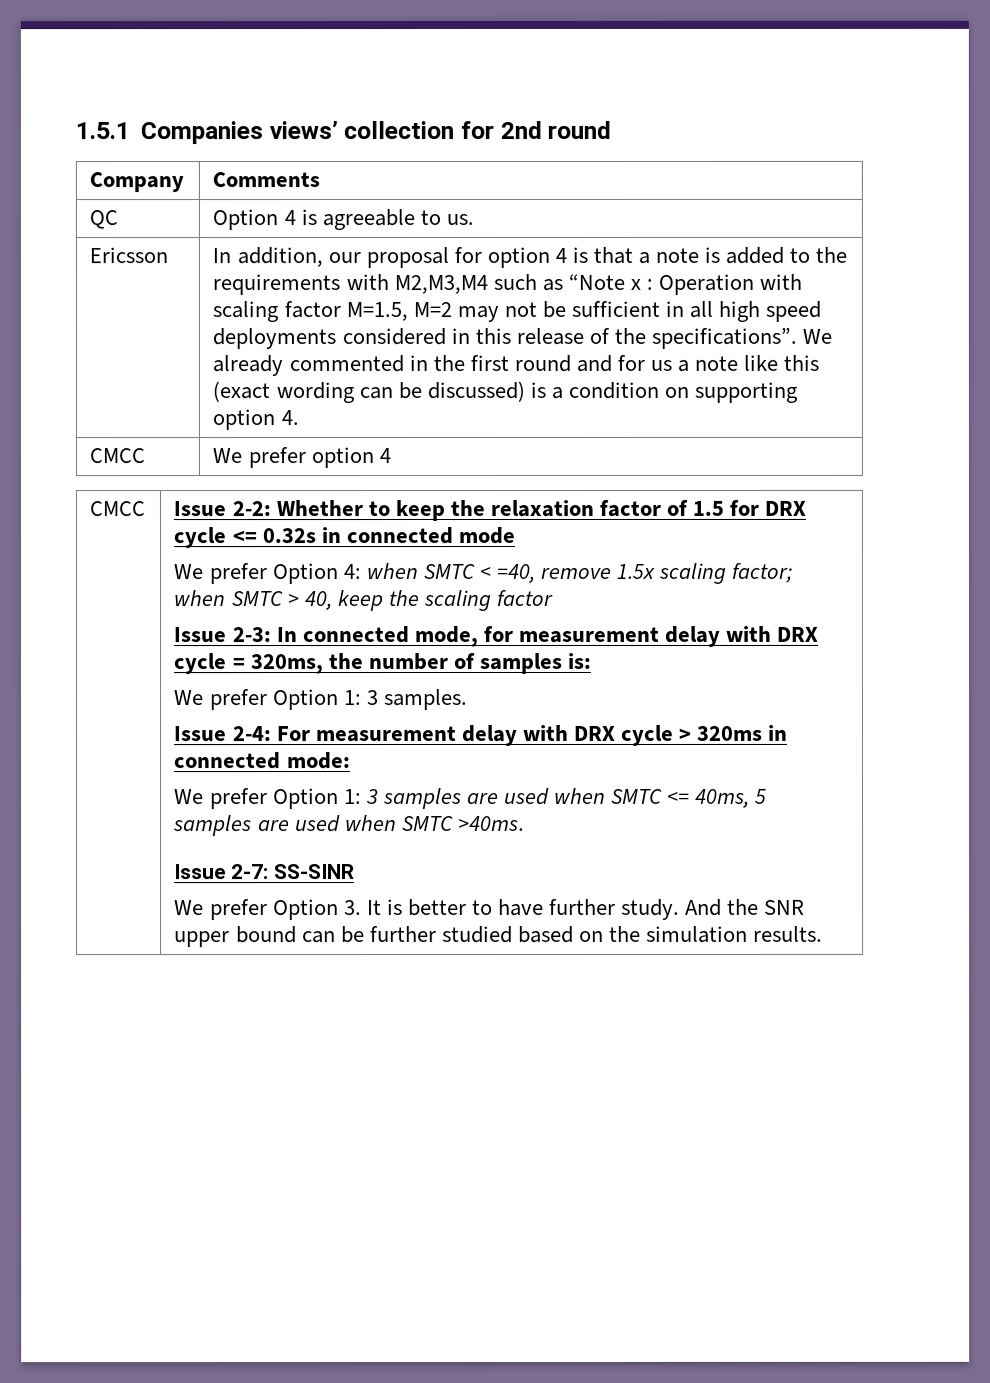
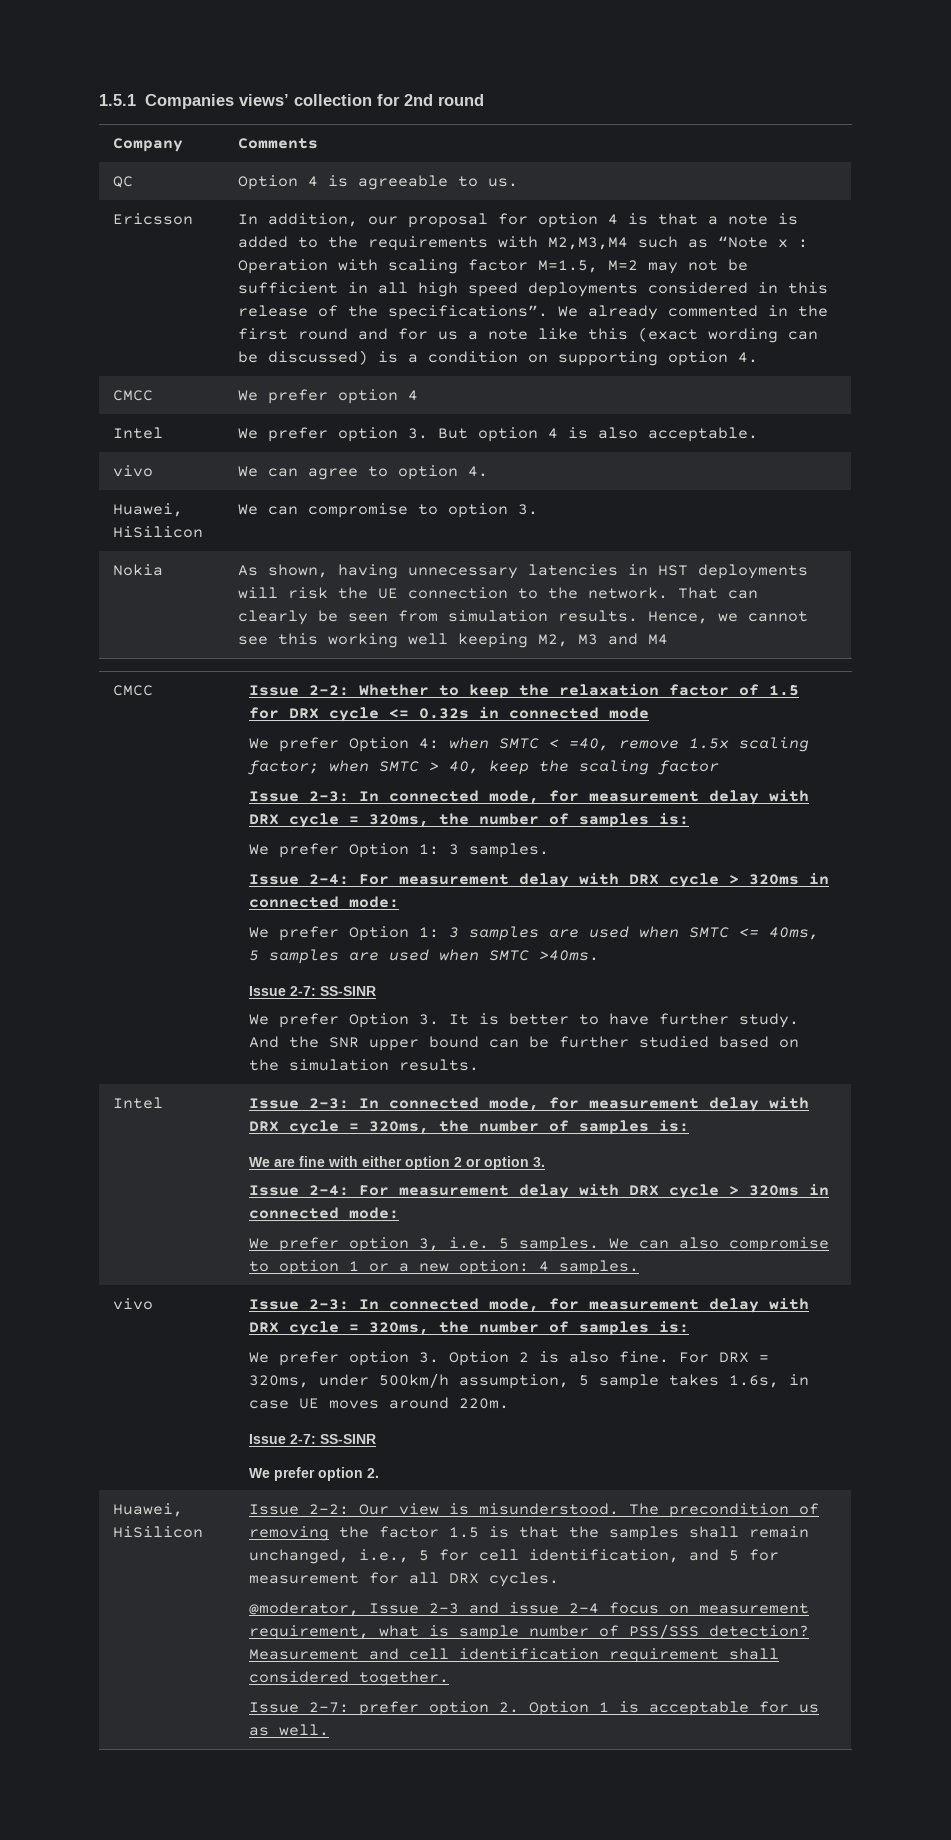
(391, 456) none -> [113,427,164,439] [238,427,759,442] [113,465,154,477] [238,465,489,480] [113,503,184,517] [113,526,204,538] [238,503,539,518] [113,564,164,576] [238,564,809,579] [238,587,759,599] [238,610,809,625] [238,633,669,648] // Intel | We prefer option 3. But option 4 is also acceptable. // vivo | We can agree to option 4. // Huawei, HiSilicon | We can compromise to option 3. // Nokia | As shown, having unnecessary latencies in HST deployments will risk the UE connection to the network. That can clearly be seen from simulation results. Hence, we cannot see this working well keeping M2, M3 and M4
(824, 933) none -> [113,1097,164,1109] [249,1097,810,1112] [249,1120,690,1135] [249,1156,546,1170] [249,1184,830,1199] [249,1207,400,1219] [249,1237,830,1252] [249,1260,640,1275] [113,1298,154,1310] [249,1298,810,1313] [249,1321,690,1336] [249,1351,770,1366] [249,1373,810,1389] [249,1397,510,1409] [249,1434,377,1444] [249,1467,380,1481] [113,1503,184,1517] [113,1526,204,1538] [249,1503,820,1518] [249,1526,810,1541] [249,1549,780,1564] [249,1572,560,1587] [249,1602,810,1616] [249,1624,810,1640] [249,1648,780,1663] [249,1671,450,1686] [249,1701,820,1716] [249,1724,330,1736] // Intel | Issue 2-3: In connected mode, for measurement delay with DRX cycle = 320ms, the number of samples is: // We are fine with either option 2 or option 3. // Issue 2-4: For measurement delay with DRX cycle > 320ms in connected mode: // We prefer option 3, i.e. 5 samples. We can also compromise to option 1 or a new option: 4 samples. // vivo | Issue 2-3: In connected mode, for measurement delay with DRX cycle = 320ms, the number of samples is: // We prefer option 3. Option 2 is also fine. For DRX = 320ms, under 500km/h assumption, 5 sample takes 1.6s, in case UE moves around 220m. // Issue 2-7: SS-SINR // We prefer option 2. // Huawei, HiSilicon | Issue 2-2: Our view is misunderstood. The precondition of removing the factor 1.5 is that the samples shall remain unchanged, i.e., 5 for cell identification, and 5 for measurement for all DRX cycles. // @moderator, Issue 2-3 and issue 2-4 focus on measurement requirement, what is sample number of PSS/SSS detection? Measurement and cell identification requirement shall considered together. // Issue 2-7: prefer option 2. Option 1 is acceptable for us as well.

